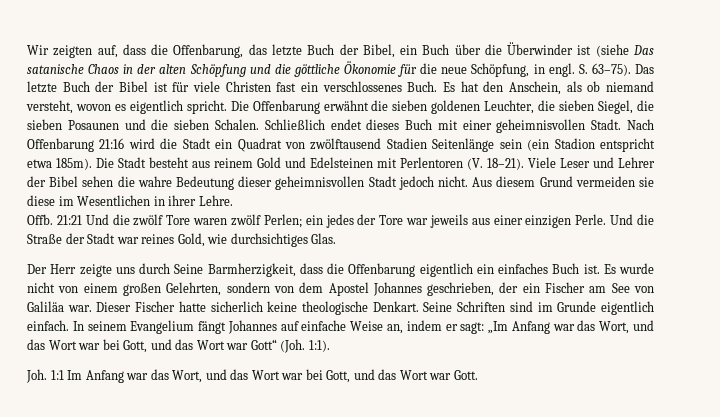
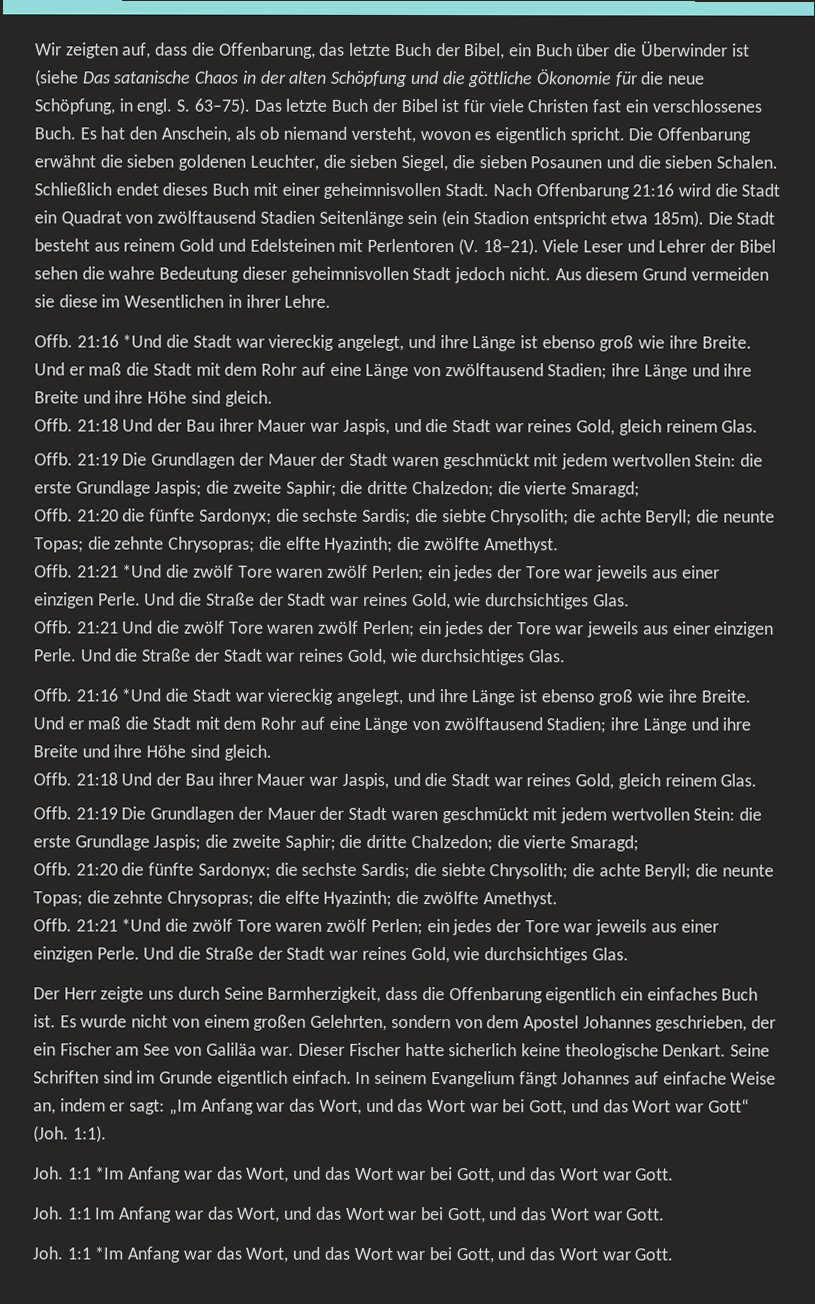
(233, 200) none -> [34,334,752,352] [34,362,753,380] [34,390,273,407] [34,418,759,436] [34,452,764,470] [34,480,640,498] [34,508,775,526] [34,536,559,554] [34,564,720,582] [34,592,630,610] // Offb. 21:16 *Und die Stadt war viereckig angelegt, und ihre Länge ist ebenso groß wie ihre Breite. Und er maß die Stadt mit dem Rohr auf eine Länge von zwölftausend Stadien; ihre Länge und ihre Breite und ihre Höhe sind gleich. // Offb. 21:18 Und der Bau ihrer Mauer war Jaspis, und die Stadt war reines Gold, gleich reinem Glas. // Offb. 21:19 Die Grundlagen der Mauer der Stadt waren geschmückt mit jedem wertvollen Stein: die erste Grundlage Jaspis; die zweite Saphir; die dritte Chalzedon; die vierte Smaragd; // Offb. 21:20 die fünfte Sardonyx; die sechste Sardis; die siebte Chrysolith; die achte Beryll; die neunte Topas; die zehnte Chrysopras; die elfte Hyazinth; die zwölfte Amethyst. // Offb. 21:21 *Und die zwölf Tore waren zwölf Perlen; ein jedes der Tore war jeweils aus einer einzigen Perle. Und die Straße der Stadt war reines Gold, wie durchsichtiges Glas.
(337, 238) none -> [33,688,751,706] [33,716,752,734] [33,744,272,761] [33,772,758,790] [33,806,763,824] [33,834,639,852] [33,862,774,880] [33,890,558,908] [33,918,719,936] [33,946,629,964] // Offb. 21:16 *Und die Stadt war viereckig angelegt, und ihre Länge ist ebenso groß wie ihre Breite. Und er maß die Stadt mit dem Rohr auf eine Länge von zwölftausend Stadien; ihre Länge und ihre Breite und ihre Höhe sind gleich. // Offb. 21:18 Und der Bau ihrer Mauer war Jaspis, und die Stadt war reines Gold, gleich reinem Glas. // Offb. 21:19 Die Grundlagen der Mauer der Stadt waren geschmückt mit jedem wertvollen Stein: die erste Grundlage Jaspis; die zweite Saphir; die dritte Chalzedon; die vierte Smaragd; // Offb. 21:20 die fünfte Sardonyx; die sechste Sardis; die siebte Chrysolith; die achte Beryll; die neunte Topas; die zehnte Chrysopras; die elfte Hyazinth; die zwölfte Amethyst. // Offb. 21:21 *Und die zwölf Tore waren zwölf Perlen; ein jedes der Tore war jeweils aus einer einzigen Perle. Und die Straße der Stadt war reines Gold, wie durchsichtiges Glas.
(330, 346) none -> [33,1166,675,1184] // Joh. 1:1 *Im Anfang war das Wort, und das Wort war bei Gott, und das Wort war Gott.
(478, 375) none -> [32,1246,674,1264] // Joh. 1:1 *Im Anfang war das Wort, und das Wort war bei Gott, und das Wort war Gott.

